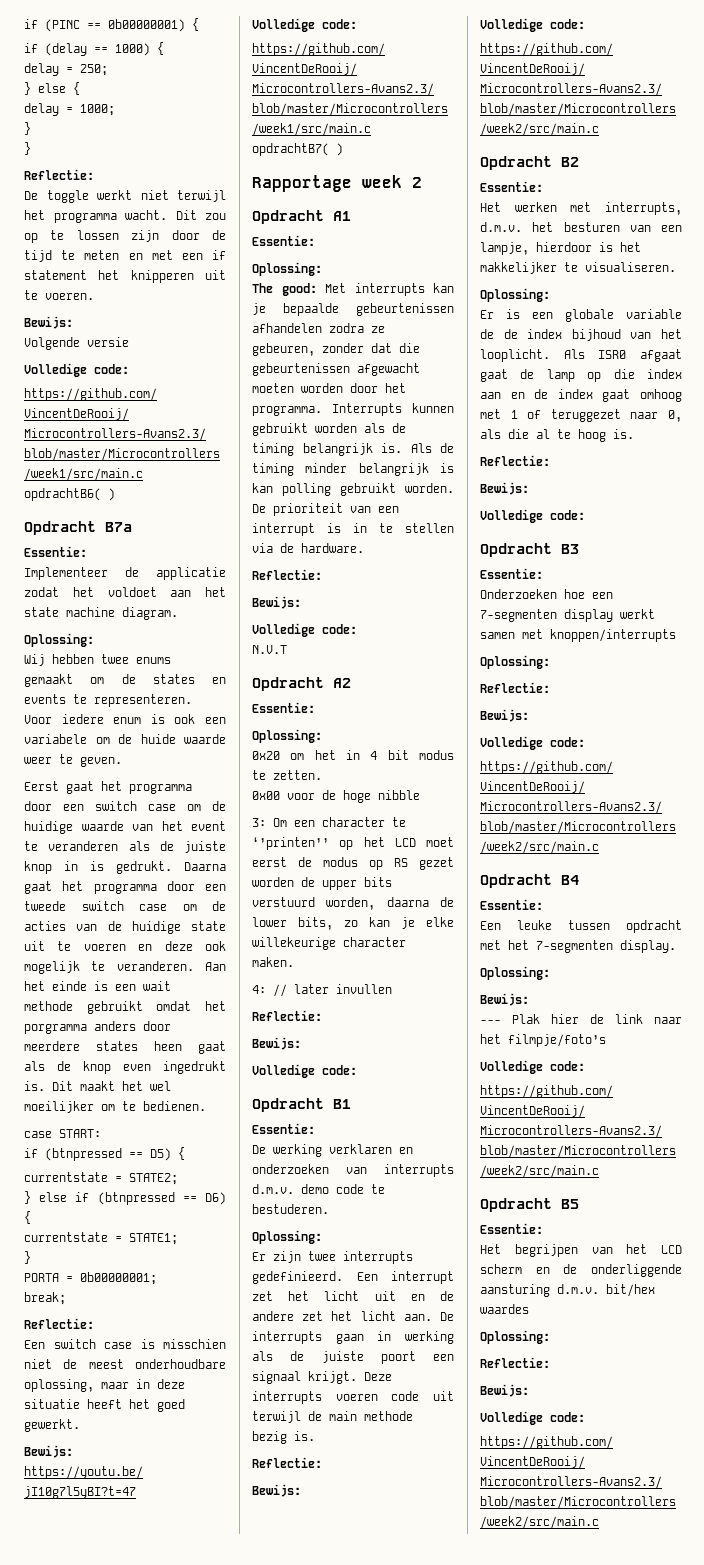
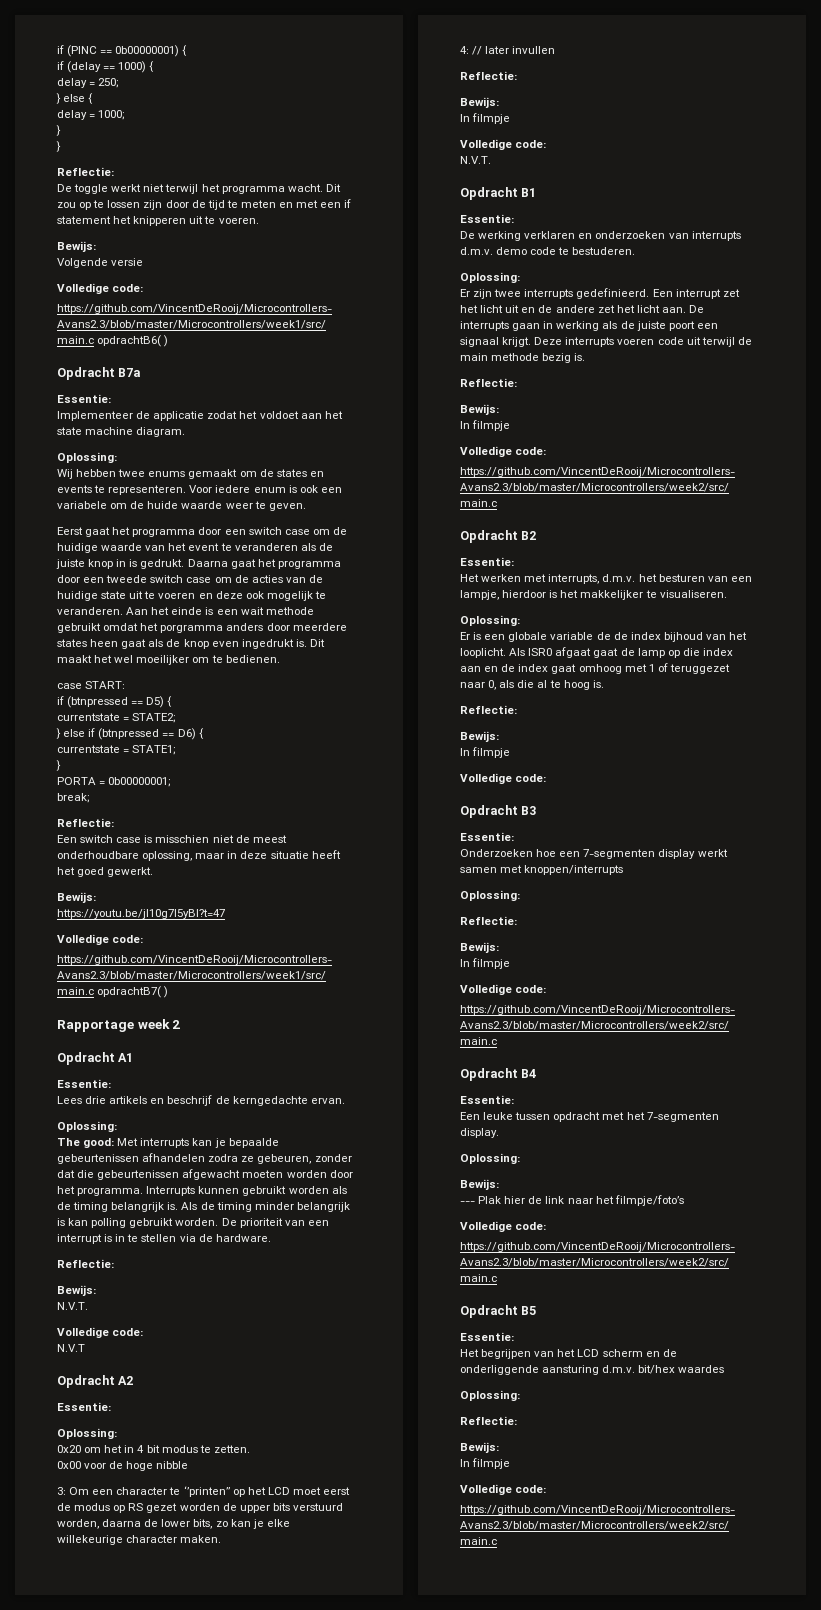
(315, 240) none -> [57,1095,345,1106] // Lees drie artikels en beschrijf de kerngedachte ervan.
(301, 602) none -> [57,1302,88,1310] // N.V.T.
[252,1064,357,1078] // Volledige code: -> [460,113,511,124] [460,139,547,150] [460,156,491,164] // In filmpje // Volledige code: // N.V.T.
(301, 1490) none -> [460,420,511,431] // In filmpje
(529, 488) none -> [460,747,511,758] // In filmpje
(529, 715) none -> [460,958,511,969] // In filmpje
(529, 1390) none -> [460,1458,511,1469] // In filmpje

